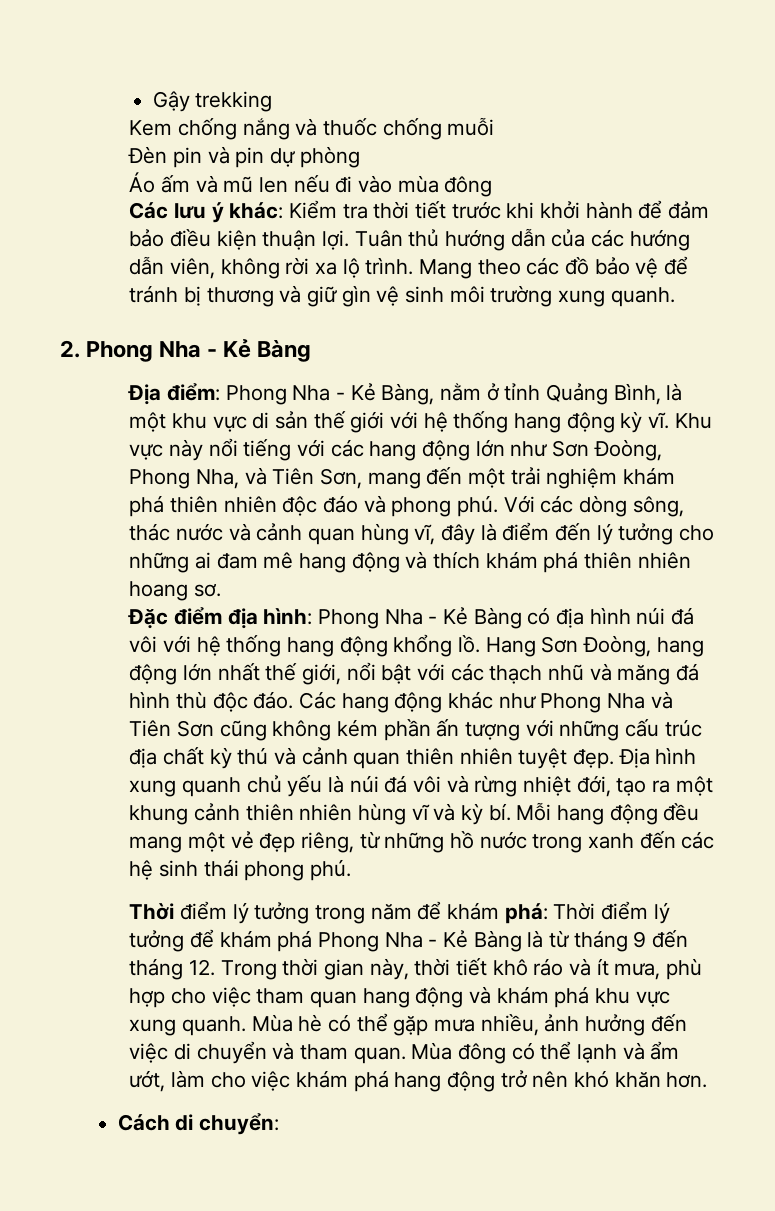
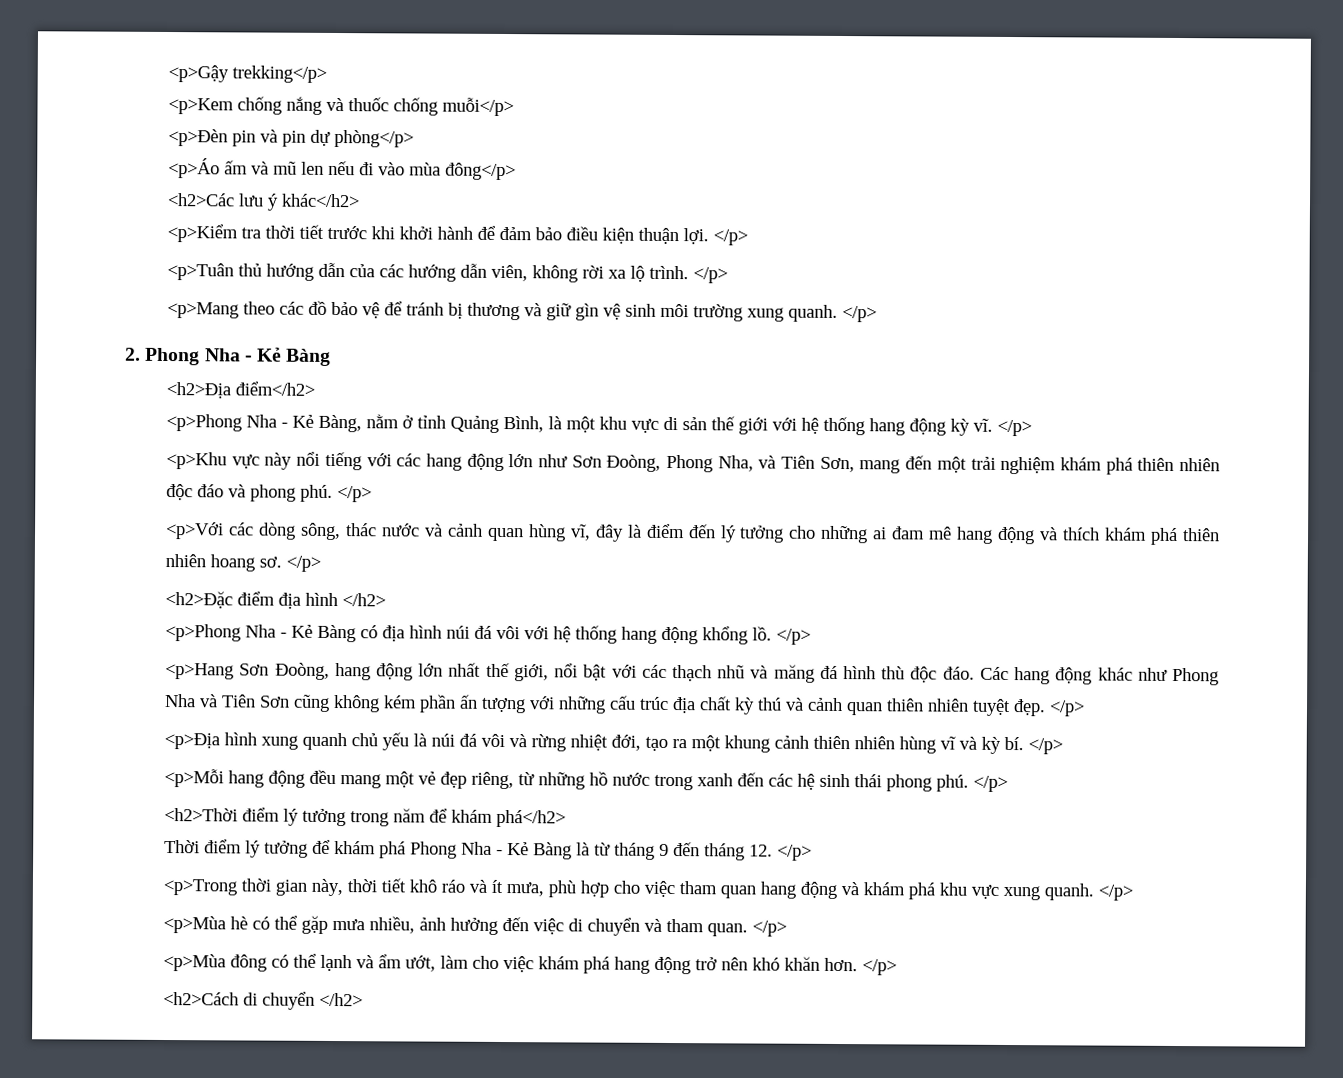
[152,91,273,112] [129,120,173,136] Gậy trekking // Kem -> [168,65,328,83] [168,98,235,115] <p>Gậy trekking</p> // <p>Kem
[447,117,495,136] [128,146,168,164] muỗi // Đèn -> [442,97,515,117] [168,129,229,147] muỗi</p> // <p>Đèn
[299,146,360,168] [129,172,156,193] phòng // Áo -> [334,129,415,148] [168,158,221,179] phòng</p> // <p>Áo
[444,176,493,197] [129,200,338,223] đông // Các lưu ý khác: Kiểm -> [445,162,517,181] [167,193,361,211] [167,224,239,243] đông</p> // <h2>Các lưu ý khác</h2> // <p>Kiểm
[354,230,403,247] Tuân -> [713,229,749,246] [167,263,235,281] </p> // <p>Tuân
[419,259,473,279] Mang -> [693,267,729,284] [167,302,240,319] </p> // <p>Mang
(675, 297) none -> [842,306,878,323] </p>
[128,383,287,405] Địa điểm: Phong -> [166,381,316,399] [166,414,243,432] <h2>Địa điểm</h2> // <p>Phong
[674,413,712,429] Khu -> [997,419,1033,437] [166,452,228,470] </p> // <p>Khu
[503,495,535,513] Với -> [337,486,373,503] [165,522,225,540] </p> // <p>Với
[128,607,380,629] // Đặc điểm địa hình: Phong -> [286,555,322,572] [165,590,387,609] [165,623,242,642] </p> // <h2>Đặc điểm địa hình </h2> // <p>Phong
[485,637,536,657] Hang -> [776,628,812,645] [165,662,235,680] </p> // <p>Hang
[618,748,650,768] Địa -> [1049,700,1086,717] [164,732,221,750] </p> // <p>Địa
[516,802,552,821] Mỗi -> [1028,738,1064,755] [164,768,225,788] </p> // <p>Mỗi
[129,903,175,920] // Thời -> [973,775,1009,793] [164,807,239,822] </p> // <h2>Thời
[504,903,548,924] phá: -> [496,809,567,828] phá</h2> //
[220,960,277,980] Trong -> [777,844,813,861] [163,878,238,896] </p> // <p>Trong
[251,1014,293,1032] Mùa -> [1098,884,1134,901] [163,915,227,934] </p> // <p>Mùa
[411,1042,453,1060] Mùa -> [752,920,788,937] [163,953,227,972] </p> // <p>Mùa
[117,1113,280,1135] // Cách di chuyển: -> [862,959,898,976] [163,991,364,1010] </p> // <h2>Cách di chuyển </h2>

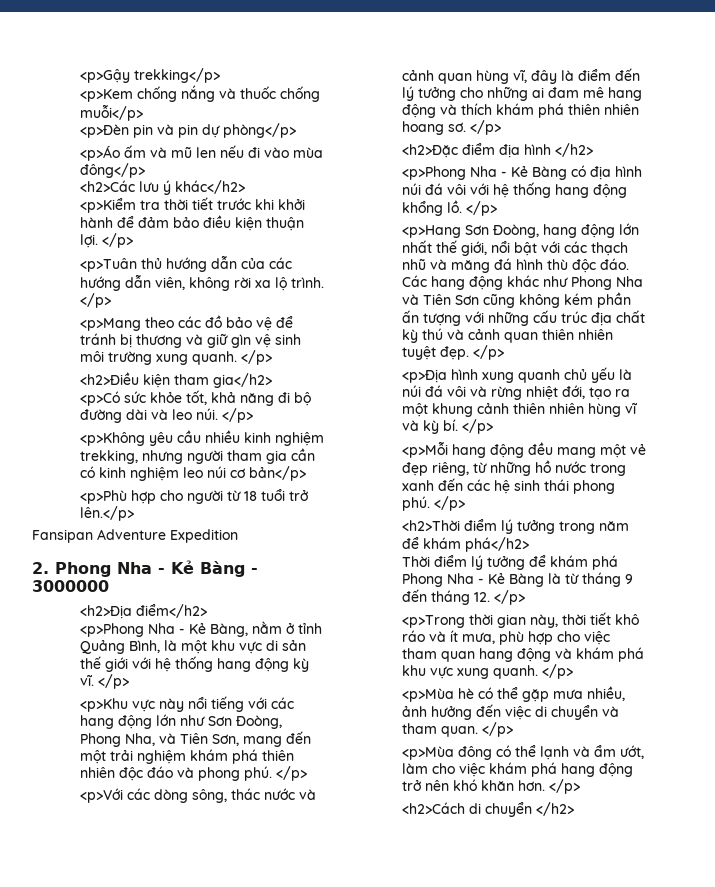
(878, 314) none -> [80,372,273,388] [80,390,312,406] [80,408,254,423] [80,430,325,446] [80,448,316,464] [80,466,307,481] [80,488,309,504] [80,506,135,521] [32,529,238,543] // <h2>Điều kiện tham gia</h2> // <p>Có sức khỏe tốt, khả năng đi bộ đường dài và leo núi. </p> // <p>Không yêu cầu nhiều kinh nghiệm trekking, nhưng người tham gia cần có kinh nghiệm leo núi cơ bản</p> // <p>Phù hợp cho người từ 18 tuổi trở lên.</p> // Fansipan Adventure Expedition
(332, 357) none -> [251,568,258,574] [32,580,109,592] - 3000000

